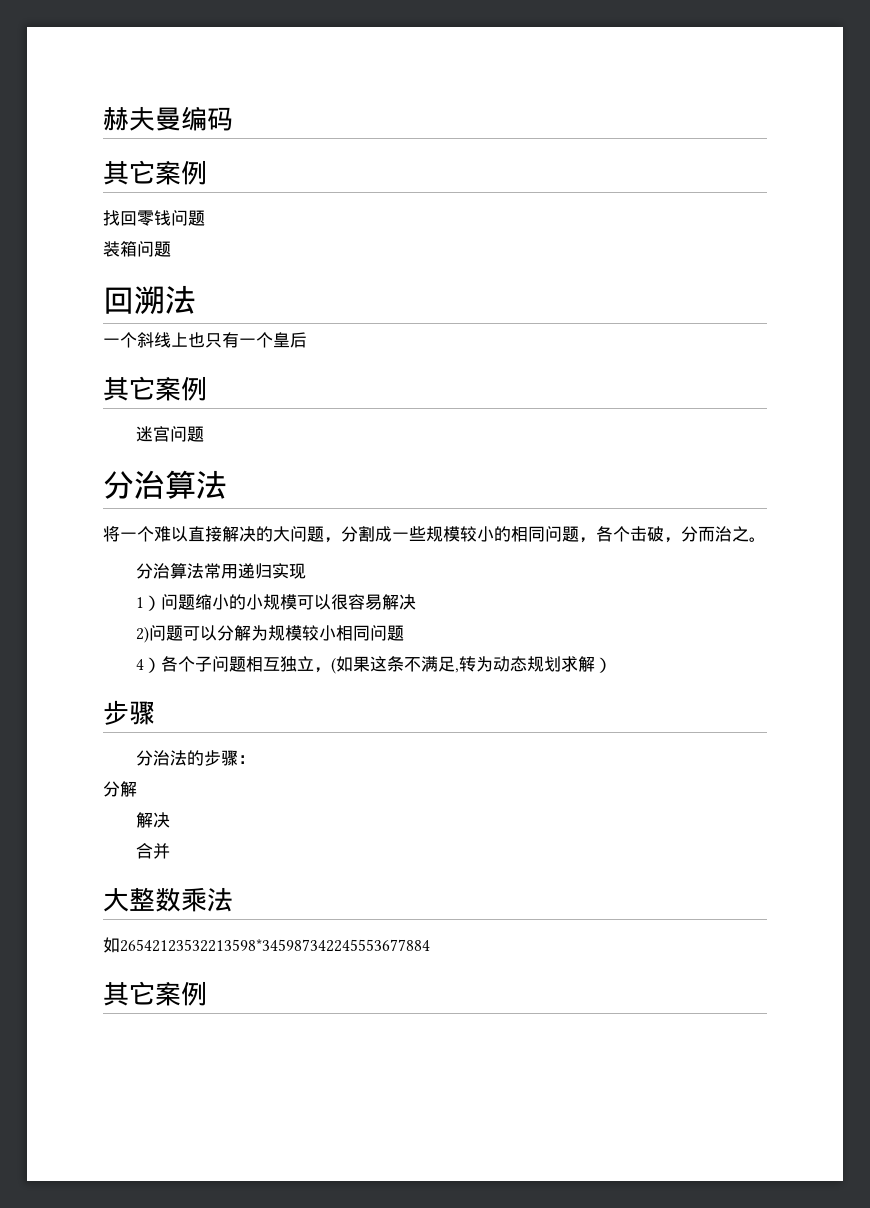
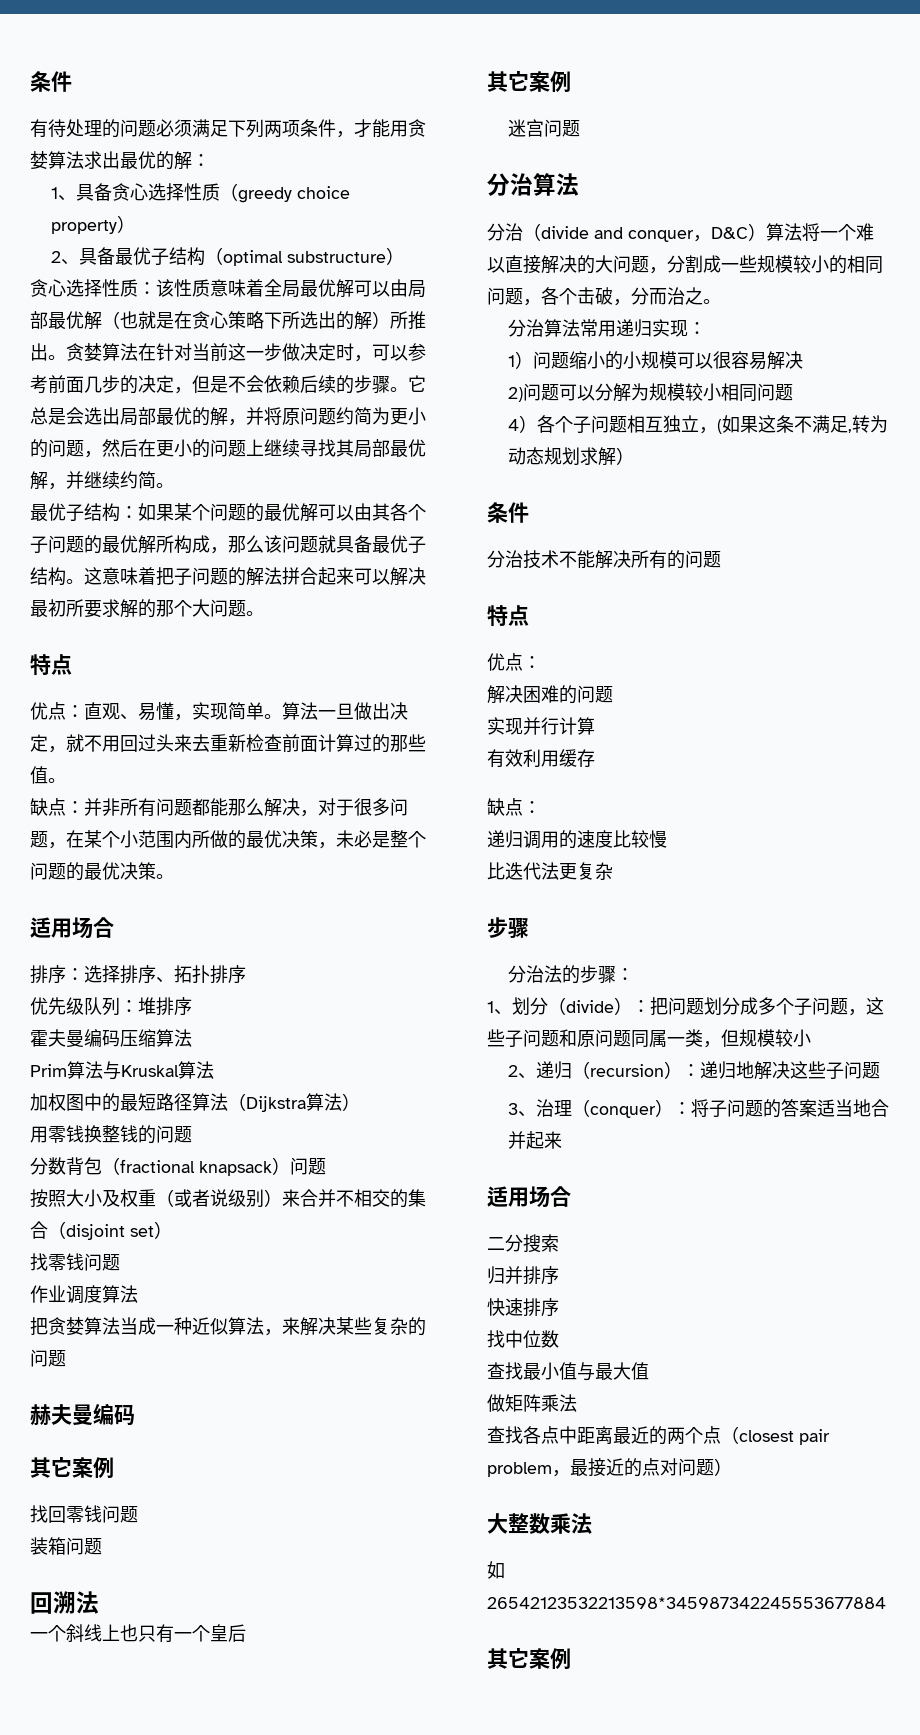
(103, 119) none -> [30,71,72,92] [30,119,426,138] [30,151,210,170] [50,183,350,203] [50,215,135,234] [50,247,404,266] [30,279,426,298] [30,311,426,330] [30,343,426,362] [30,375,426,394] [30,407,426,426] [30,439,426,458] [30,471,174,490] [30,503,426,522] [30,535,426,554] [30,567,426,586] [30,599,264,618] [30,654,72,676] [30,702,408,721] [30,734,426,753] [30,766,66,784] [30,798,408,817] [30,830,426,849] [30,862,174,881] [30,917,114,939] [30,965,246,984] [30,997,192,1016] [30,1029,192,1047] [30,1061,214,1080] [30,1093,360,1112] [30,1125,192,1144] [30,1157,326,1176] [30,1189,426,1208] [30,1221,172,1240] [30,1253,120,1271] [30,1285,138,1304] [30,1317,426,1336] [30,1349,66,1367] 条件 // 有待处理的问题必须满足下列两项条件，才能用贪婪算法求出最优的解： // 1、具备贪心选择性质（greedy choice property） // 2、具备最优子结构（optimal substructure） // 贪心选择性质：该性质意味着全局最优解可以由局部最优解（也就是在贪心策略下所选出的解）所推出。贪婪算法在针对当前这一步做决定时，可以参考前面几步的决定，但是不会依赖后续的步骤。它总是会选出局部最优的解，并将原问题约简为更小的问题，然后在更小的问题上继续寻找其局部最优解，并继续约简。 // 最优子结构：如果某个问题的最优解可以由其各个子问题的最优解所构成，那么该问题就具备最优子结构。这意味着把子问题的解法拼合起来可以解决最初所要求解的那个大问题。 // 特点 // 优点：直观、易懂，实现简单。算法一旦做出决定，就不用回过头来去重新检查前面计算过的那些值。 // 缺点：并非所有问题都能那么解决，对于很多问题，在某个小范围内所做的最优决策，未必是整个问题的最优决策。 // 适用场合 // 排序：选择排序、拓扑排序 // 优先级队列：堆排序 // 霍夫曼编码压缩算法 // Prim算法与Kruskal算法 // 加权图中的最短路径算法（Dijkstra算法） // 用零钱换整钱的问题 // 分数背包（fractional knapsack）问题 // 按照大小及权重（或者说级别）来合并不相交的集合（disjoint set） // 找零钱问题 // 作业调度算法 // 把贪婪算法当成一种近似算法，来解决某些复杂的问题 //
(227, 484) none -> [487,223,802,242] 分治（divide and conquer，D&C）算法
(306, 571) none -> [687,322,706,335] ：
(612, 665) none -> [487,502,529,523] [487,550,721,569] [487,605,529,627] [487,653,541,671] [487,685,613,704] [487,717,595,735] [487,749,595,768] [487,798,541,816] [487,830,667,849] [487,862,613,880] // 条件 // 分治技术不能解决所有的问题 // 特点 // 优点： // 解决困难的问题 // 实现并行计算 // 有效利用缓存 // 缺点： // 递归调用的速度比较慢 // 比迭代法更复杂
[103,781,137,797] [135,812,170,828] [135,843,170,859] 分解 // 解决 // 合并 -> [487,997,884,1016] [487,1029,811,1048] [507,1061,880,1080] [507,1099,889,1118] [507,1131,562,1149] [487,1186,571,1208] [487,1234,559,1253] [487,1266,559,1285] [487,1298,559,1317] [487,1330,559,1348] [487,1362,649,1381] [487,1394,577,1412] [487,1426,830,1445] [487,1458,732,1477] 1、划分（divide）：把问题划分成多个子问题，这些子问题和原问题同属一类，但规模较小 // 2、递归（recursion）：递归地解决这些子问题 // 3、治理（conquer）：将子问题的答案适当地合并起来 // 适用场合 // 二分搜索 // 归并排序 // 快速排序 // 找中位数 // 查找最小值与最大值 // 做矩阵乘法 // 查找各点中距离最近的两个点（closest pair problem，最接近的点对问题）

